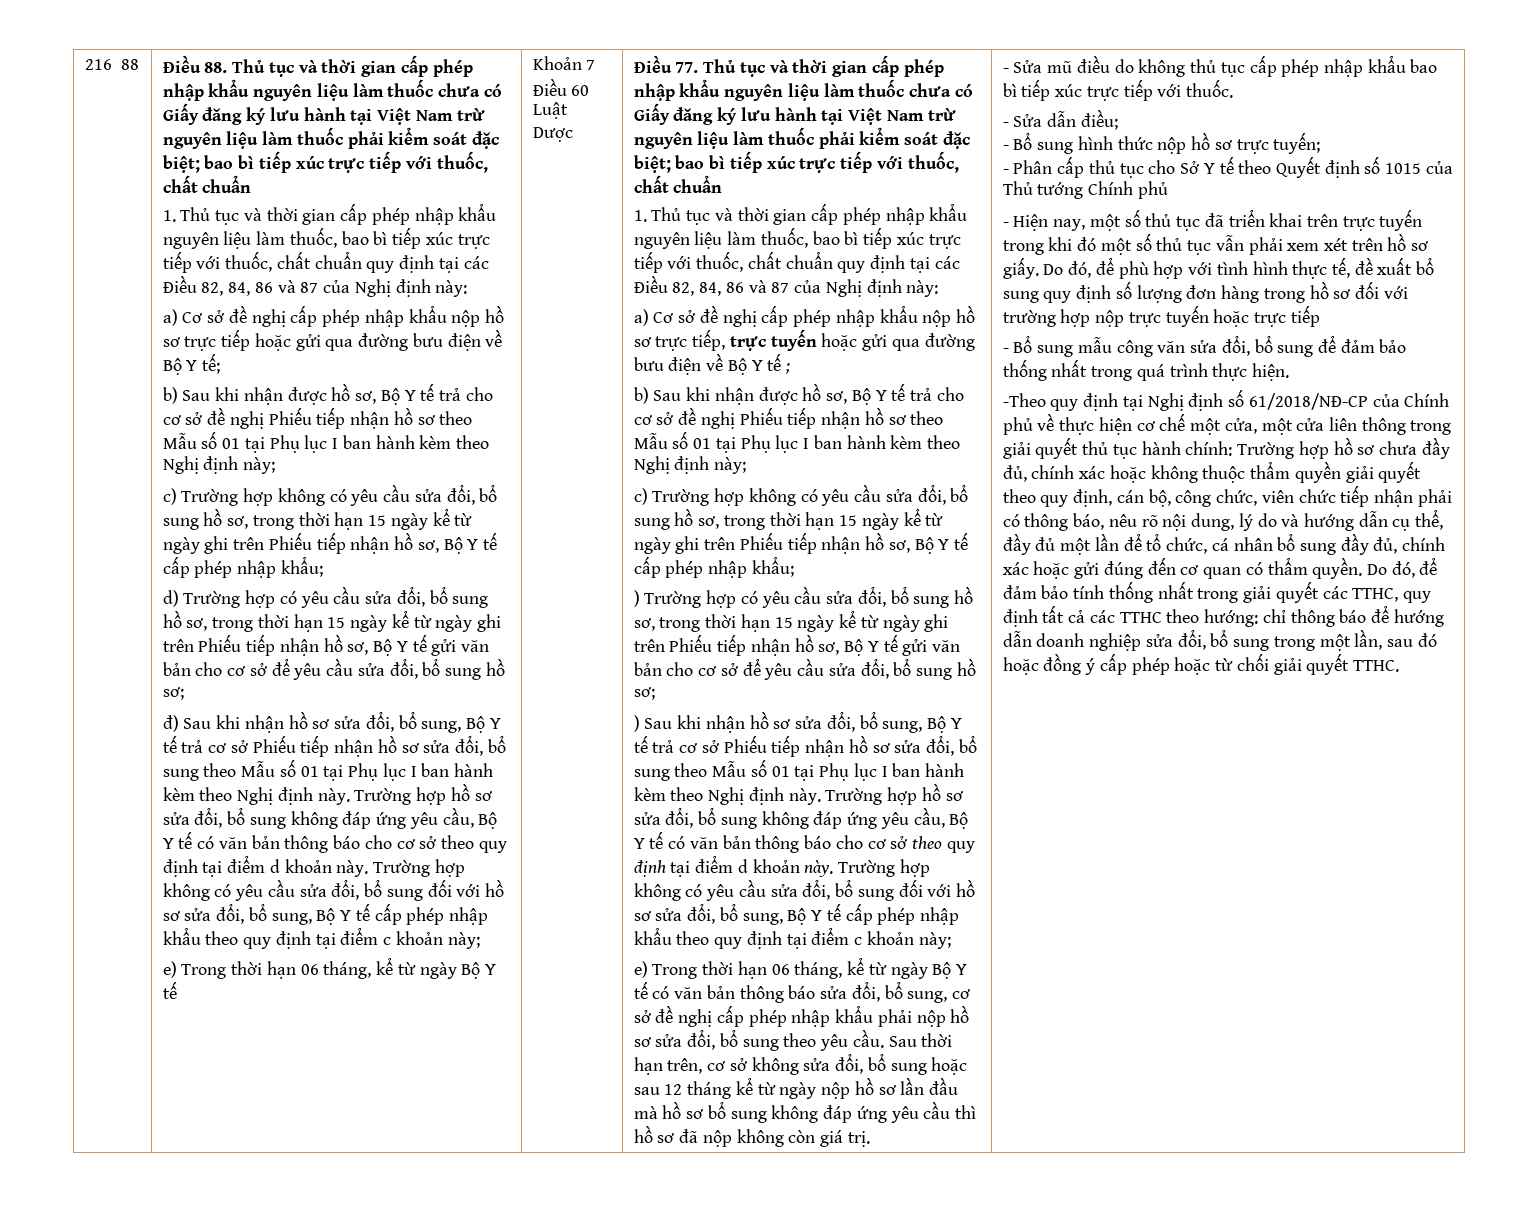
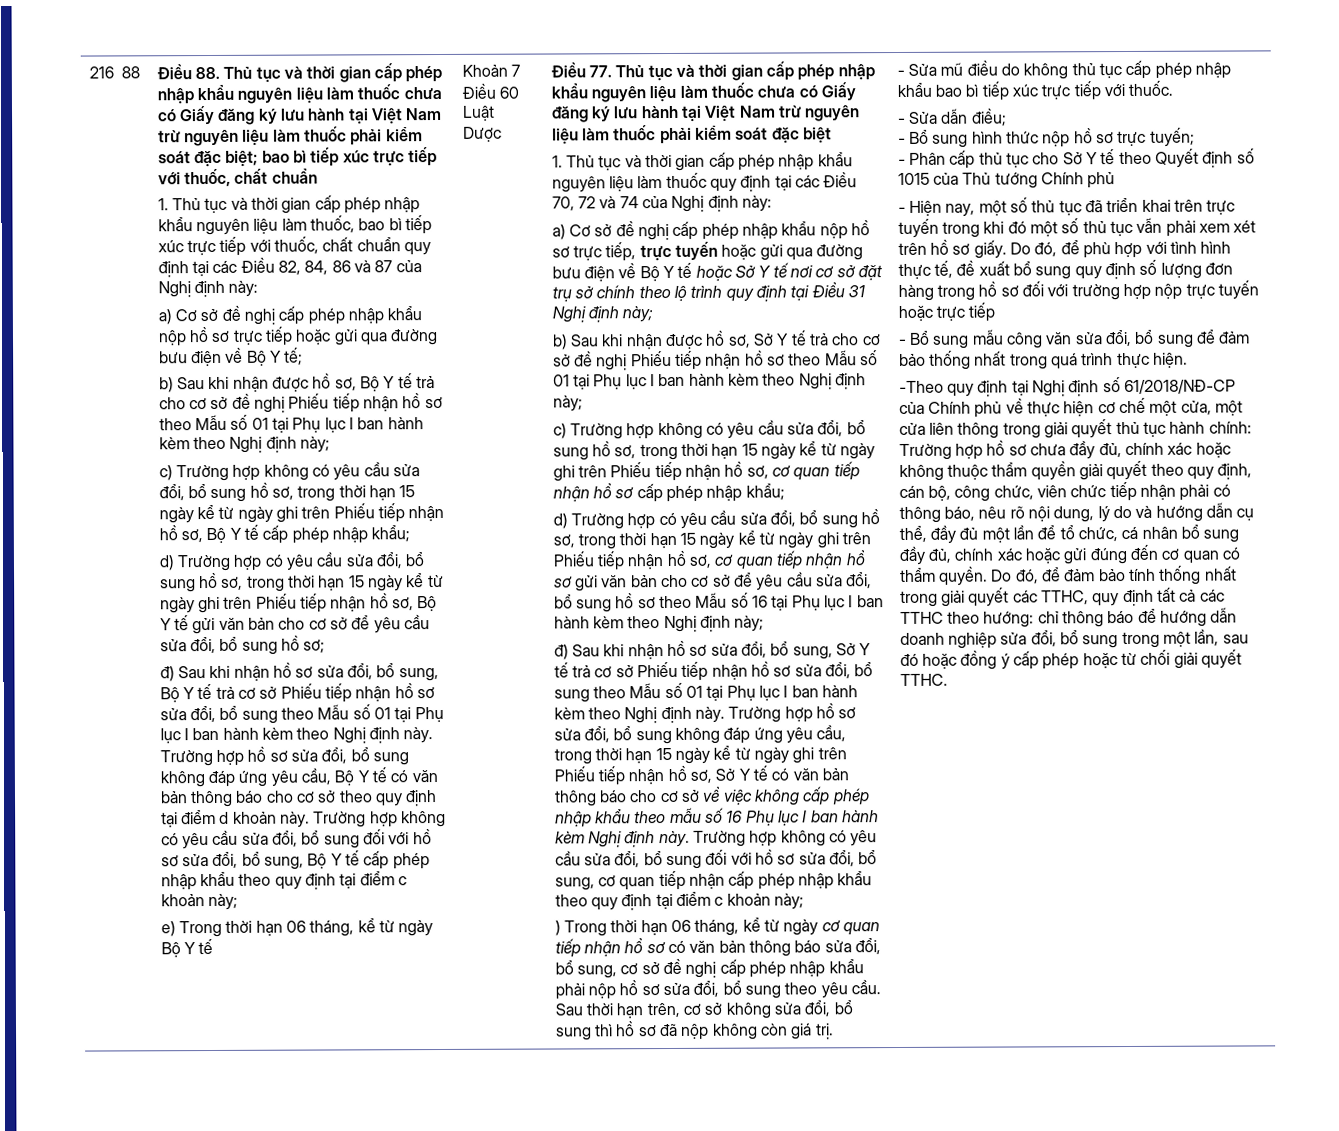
[633,151,959,173] [633,175,723,193] biệt; bao bì tiếp xúc trực tiếp với thuốc, chất chuẩn -> [802,127,832,144] biệt
[760,227,961,249] [633,251,960,273] [633,275,790,296] thuốc, bao bì tiếp xúc trực tiếp với thuốc, chất chuẩn quy định tại các Điều 82, 84, 86 và 87 -> [665,172,858,192] [551,196,639,211] thuốc quy định tại các Điều 70, 72 và 74
[785,363,791,374] [633,383,871,405] ; // b) Sau khi nhận được hồ sơ, Bộ -> [695,262,883,281] [551,282,865,302] [551,306,654,323] [551,330,774,350] hoặc Sở Y tế nơi cơ sở đặt trụ sở chính theo lộ trình quy định tại Điều 31 Nghị định này; // b) Sau khi nhận được hồ sơ, Sở
[914,532,969,554] [633,556,794,578] [633,590,640,607] Bộ Y tế cấp phép nhập khẩu; // ) -> [771,461,860,481] [552,483,785,503] [552,513,568,529] cơ quan tiếp nhận hồ sơ cấp phép nhập khẩu; // d)
[844,634,898,656] Bộ Y tế -> [714,550,866,570] [553,576,573,588] cơ quan tiếp nhận hồ sơ
[633,687,655,700] [633,711,947,733] sơ; // ) Sau khi nhận hồ sơ sửa đổi, bổ sung, Bộ -> [637,592,884,611] [553,615,765,633] [553,640,856,660] sơ theo Mẫu số 16 tại Phụ lục I ban hành kèm theo Nghị định này; // đ) Sau khi nhận hồ sơ sửa đổi, bổ sung, Sở
[949,812,969,829] Bộ -> [553,745,847,765] [553,765,736,786] trong thời hạn 15 ngày kể từ ngày ghi trên Phiếu tiếp nhận hồ sơ, Sở
[912,836,975,853] [633,855,800,877] theo quy định tại điểm d khoản -> [702,786,870,806] [554,807,879,828] [554,831,656,848] về việc không cấp phép nhập khẩu theo mẫu số 16 Phụ lục I ban hành kèm Nghị định
[787,903,841,925] Bộ Y tế -> [598,870,725,891] cơ quan tiếp nhận
[633,957,968,979] [633,981,648,999] e) Trong thời hạn 06 tháng, kể từ ngày Bộ Y tế -> [554,917,880,937] [554,938,666,958] ) Trong thời hạn 06 tháng, kể từ ngày cơ quan tiếp nhận hồ sơ
[931,1057,968,1075] [633,1077,959,1099] [633,1101,951,1123] hoặc sau 12 tháng kể từ ngày nộp hồ sơ lần đầu mà hồ sơ bổ sung không đáp ứng yêu cầu -> (592, 1034) none

